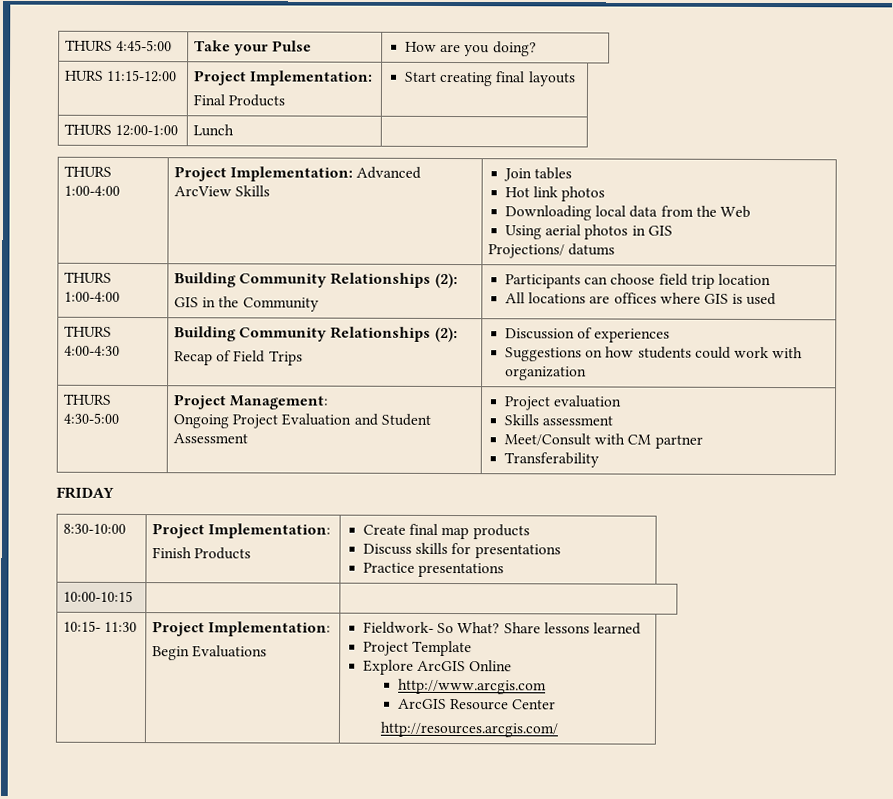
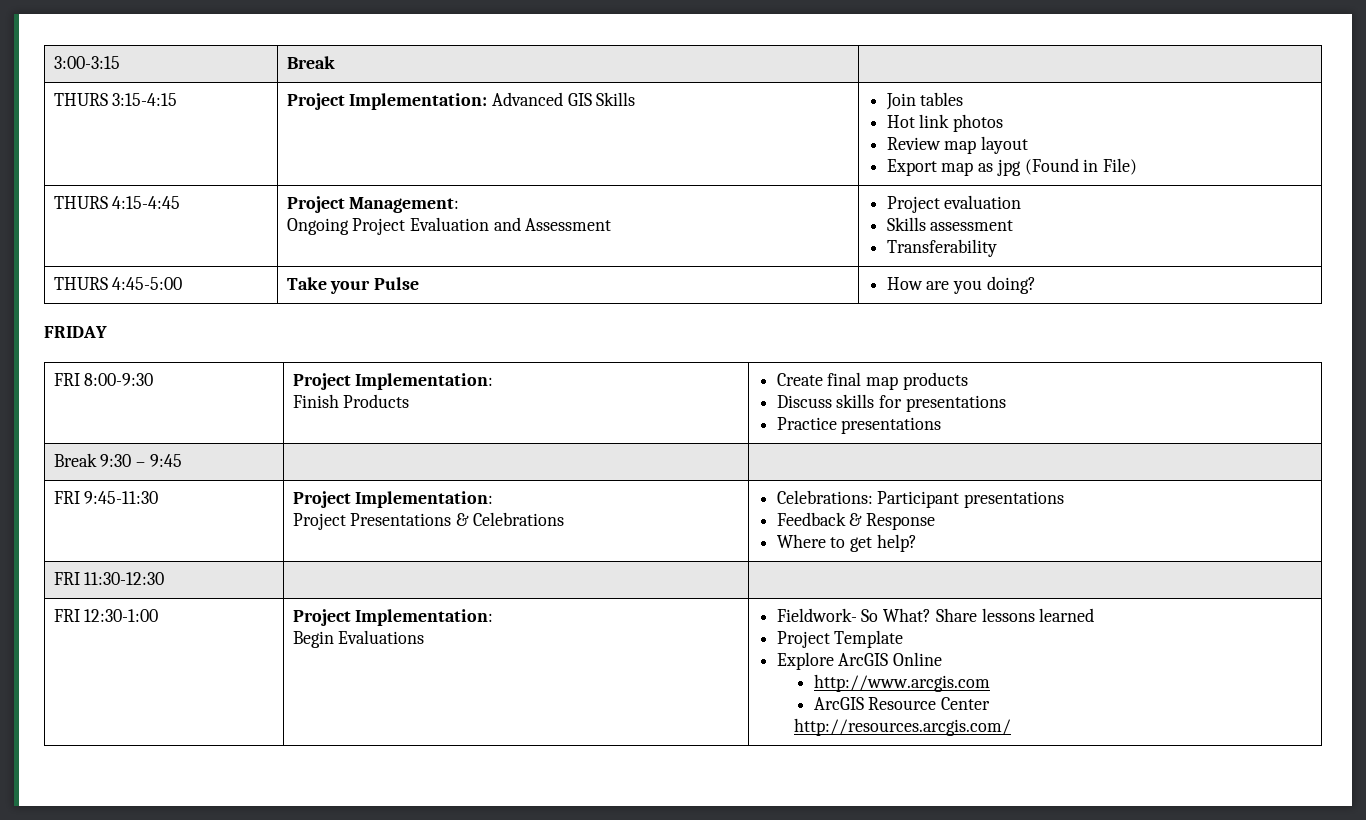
(65, 45) none -> [53,56,120,69] [286,56,335,69] [53,93,178,106] [286,92,636,110] [885,92,964,110] [886,114,1004,132] [886,136,1029,154] [886,158,1138,176] [53,196,181,209] [286,196,460,213] [286,217,612,235] [886,195,1022,213] [886,217,1014,231] [886,239,997,257] 3:00-3:15 | Break | // THURS 3:15-4:15 | Project Implementation: Advanced GIS Skills | Join tables // Hot link photos // Review map layout // Export map as jpg (Found in File) // THURS 4:15-4:45 | Project Management: // Ongoing Project Evaluation and Assessment | Project evaluation // Skills assessment // Transferability //
[64,69,178,83] [193,70,374,86] [193,94,286,107] [404,71,576,87] [64,123,179,137] [193,124,235,137] [64,165,113,177] [64,185,121,196] [174,166,422,182] [174,185,271,197] [503,167,573,182] [505,186,606,202] [505,205,751,221] [505,224,673,240] [488,243,616,259] [64,271,113,283] [64,291,121,302] [174,272,458,289] [174,296,319,312] [505,273,771,289] [505,292,777,306] [64,325,113,337] [64,345,121,356] [174,326,458,343] [174,350,303,366] [505,327,671,343] [505,346,804,362] [505,366,588,381] [63,393,113,405] [63,412,120,424] [173,394,330,410] [173,413,431,429] [173,433,249,444] [504,395,623,411] [504,414,614,426] [504,433,703,449] [504,452,600,468] // HURS 11:15-12:00 | Project Implementation: // Final Products | Start creating final layouts // THURS 12:00-1:00 | Lunch | // THURS 1:00-4:00 | Project Implementation: Advanced ArcView Skills | Join tables // Hot link photos // Downloading local data from the Web // Using aerial photos in GIS // Projections/ datums // THURS 1:00-4:00 | Building Community Relationships (2): // GIS in the Community | Participants can choose field trip location // All locations are offices where GIS is used // THURS 4:00-4:30 | Building Community Relationships (2): // Recap of Field Trips | Discussion of experiences // Suggestions on how students could work with organization // THURS 4:30-5:00 | Project Management: // Ongoing Project Evaluation and Student Assessment | Project evaluation // Skills assessment // Meet/Consult with CM partner // Transferability -> (1036, 285) none
[63,523,127,534] 8:30-10:00 -> [53,373,154,386] FRI 8:00-9:30
[63,590,134,603] [63,620,138,633] 10:00-10:15 | | // 10:15- 11:30 -> [53,453,182,467] [53,491,159,504] [292,491,494,508] [292,512,564,530] [776,490,1065,508] [776,512,936,530] [776,534,917,552] [53,572,165,585] [53,609,159,622] Break 9:30 – 9:45 | | // FRI 9:45-11:30 | Project Implementation: // Project Presentations & Celebrations | Celebrations: Participant presentations // Feedback & Response // Where to get help? // FRI 11:30-12:30 | | // FRI 12:30-1:00

